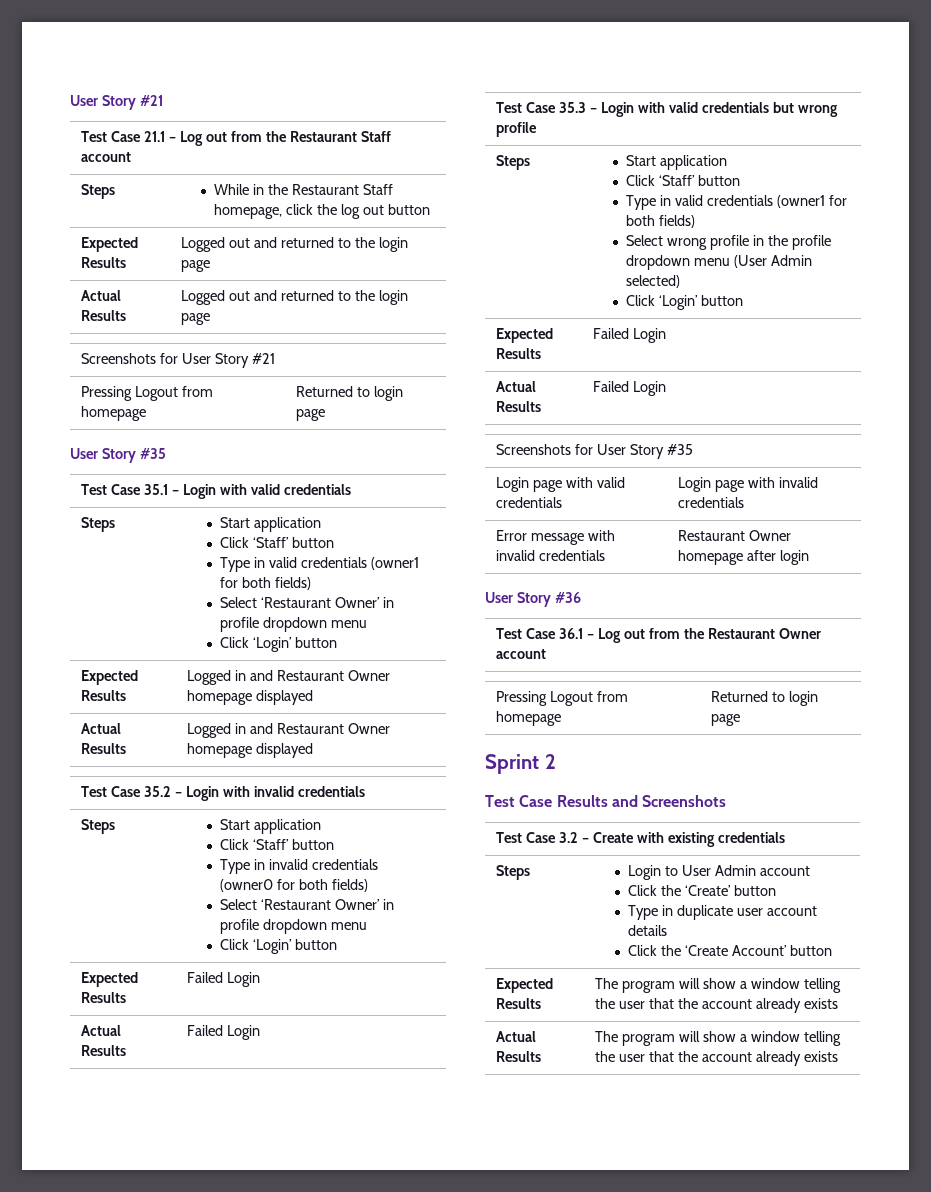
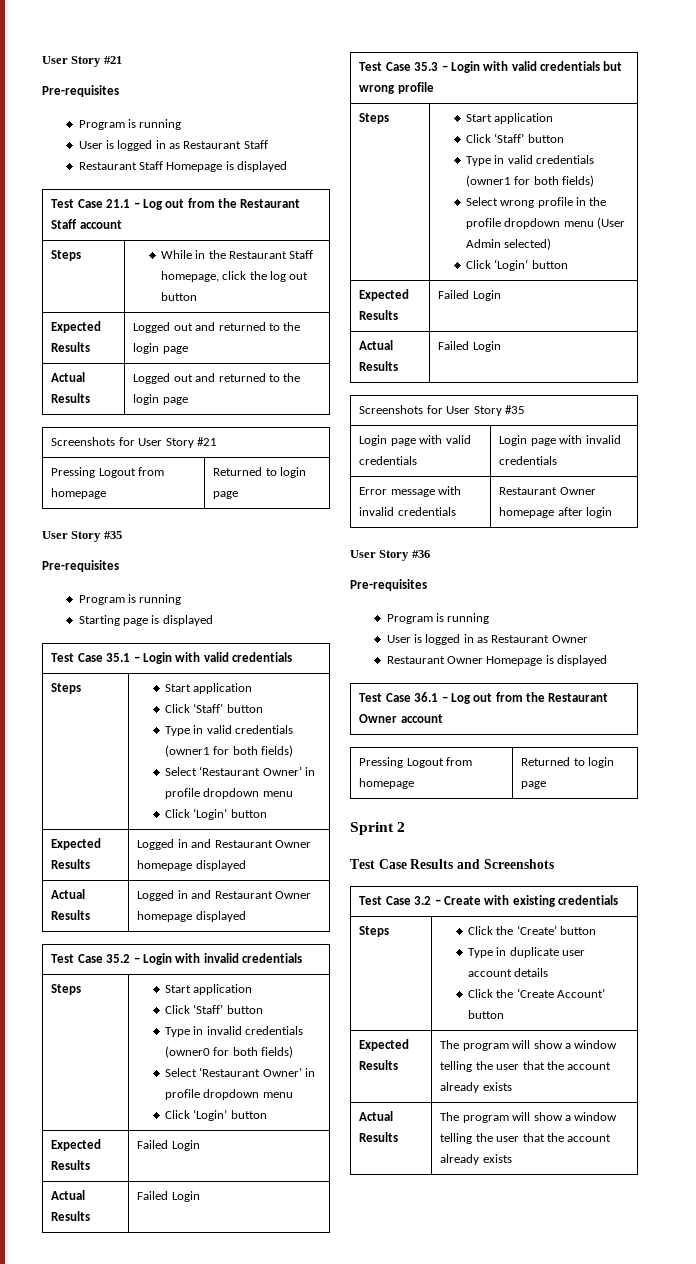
[70,95,163,110] User Story #21 -> [42,56,122,67] [42,85,119,97] [78,119,182,130] [78,140,268,151] [78,161,288,172] User Story #21 // Pre-requisites // Program is running // User is logged in as Restaurant Staff // Restaurant Staff Homepage is displayed
(166, 453) none -> [42,560,119,572] [78,594,182,605] [78,615,213,626] // Pre-requisites // Program is running // Starting page is displayed
(581, 597) none -> [350,579,427,591] [386,613,490,624] [386,634,588,645] [386,655,608,666] // Pre-requisites // Program is running // User is logged in as Restaurant Owner // Restaurant Owner Homepage is displayed
[628,865,811,880] Login to User Admin account // -> (390, 931) none

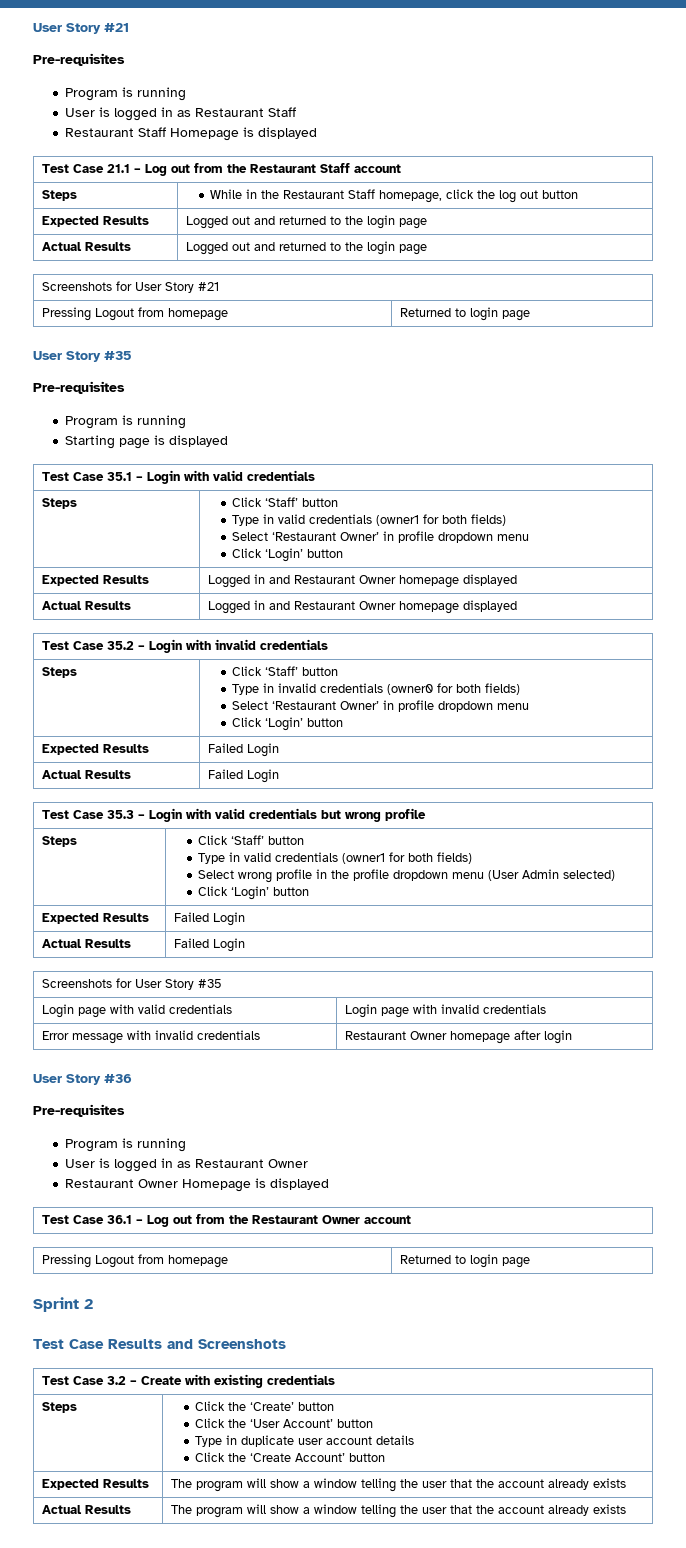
[164,683,253,694] Start application // -> (77, 503) none
[164,984,253,995] Start application // -> (77, 672) none
[465,113,554,124] Start application // -> (77, 841) none
(597, 930) none -> [194,1418,373,1428] // Click the ‘User Account’ button

